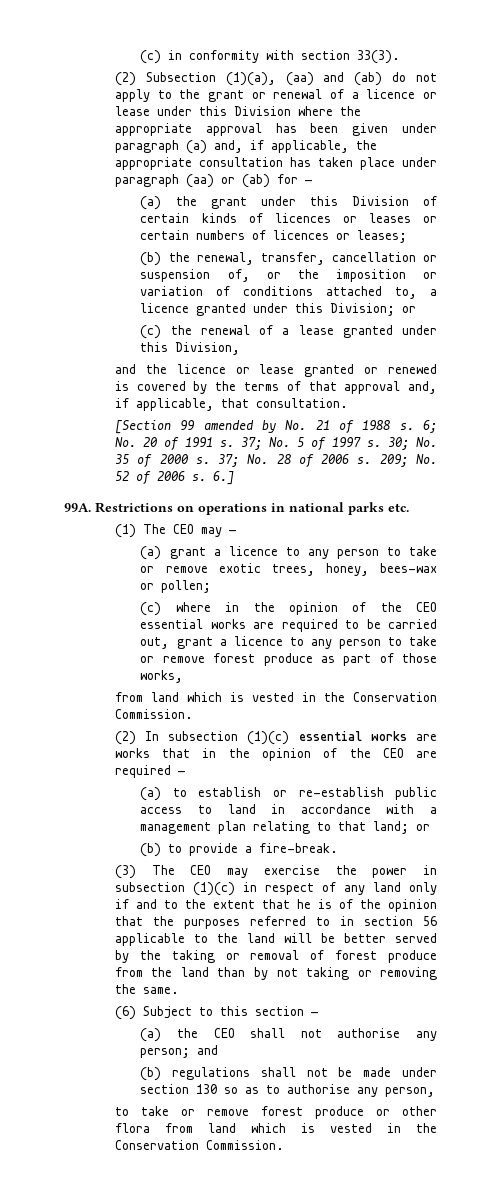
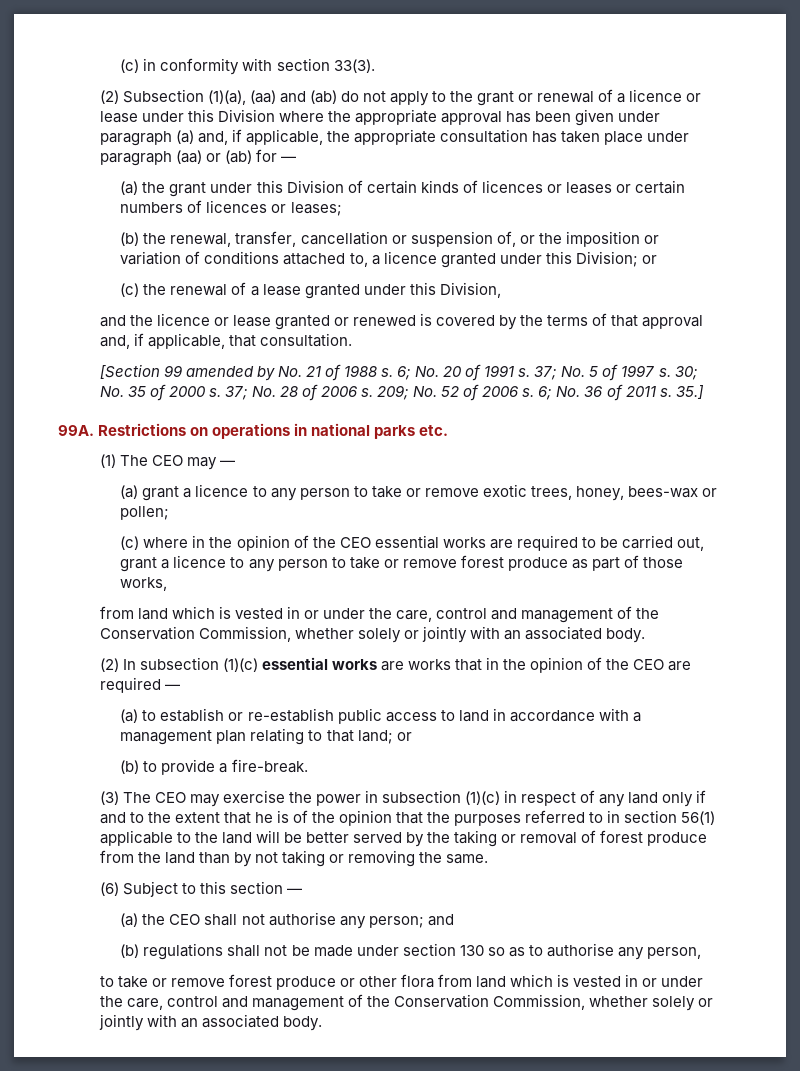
[212,471,234,485] 6.] -> [538,384,704,401] 6; No. 36 of 2011 s. 35.]
[323,692,437,702] [114,709,193,719] the Conservation Commission. -> [303,606,660,623] [99,626,645,643] or under the care, control and management of the Conservation Commission, whether solely or jointly with an associated body.
[422,916,437,926] 56 -> [681,811,716,825] 56(1)
[416,1123,437,1133] [114,1140,284,1150] the Conservation Commission. -> [642,976,704,987] [99,994,714,1011] [98,1014,322,1031] or under the care, control and management of the Conservation Commission, whether solely or jointly with an associated body.

